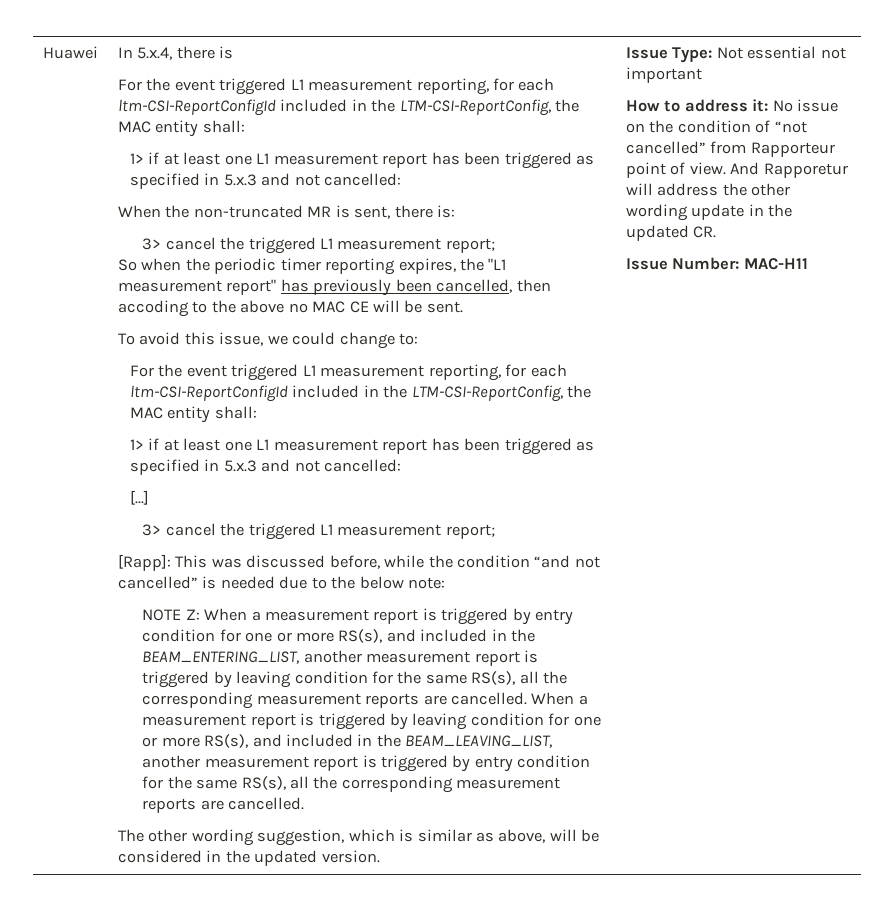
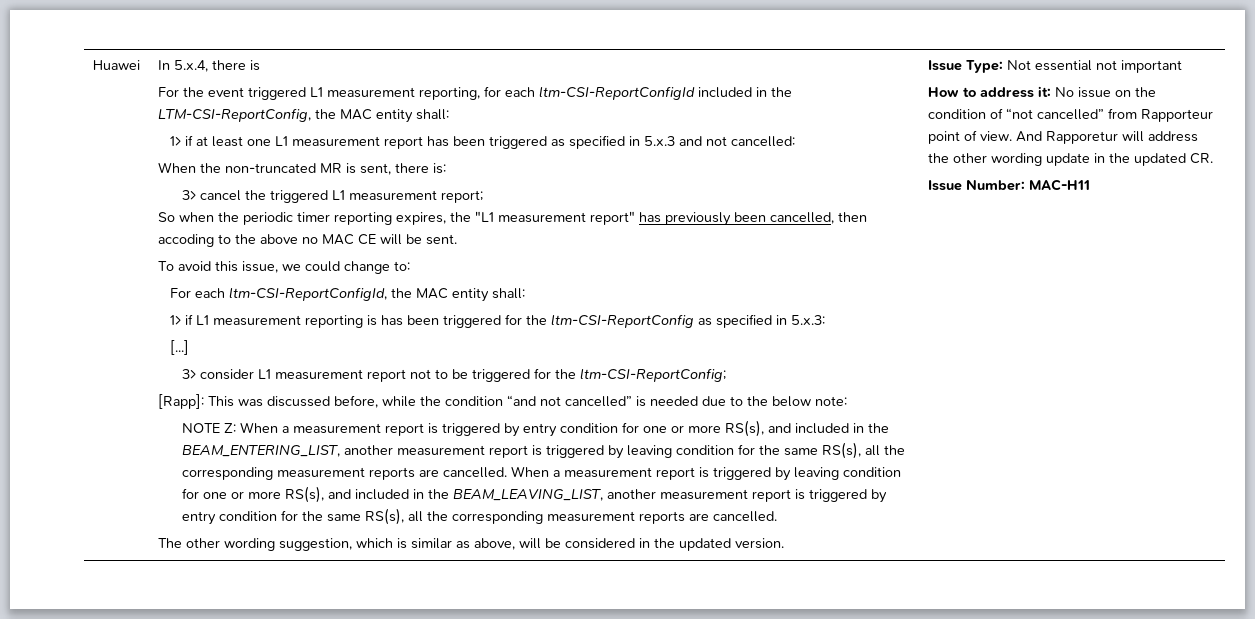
[158,364,567,381] [129,385,592,402] [129,406,257,423] [129,438,594,455] [129,459,402,475] [129,490,149,505] [142,523,495,540] the event triggered L1 measurement reporting, for each ltm-CSI-ReportConfigId included in the LTM-CSI-ReportConfig, the MAC entity shall: // 1> if at least one L1 measurement report has been triggered as specified in 5.x.3 and not cancelled: // [...] // 3> cancel the triggered L1 measurement report; -> [194,287,525,302] [169,314,825,328] [169,340,189,355] [181,368,726,382] each ltm-CSI-ReportConfigId, the MAC entity shall: // 1> if L1 measurement reporting is has been triggered for the ltm-CSI-ReportConfig as specified in 5.x.3: // [...] // 3> consider L1 measurement report not to be triggered for the ltm-CSI-ReportConfig;

